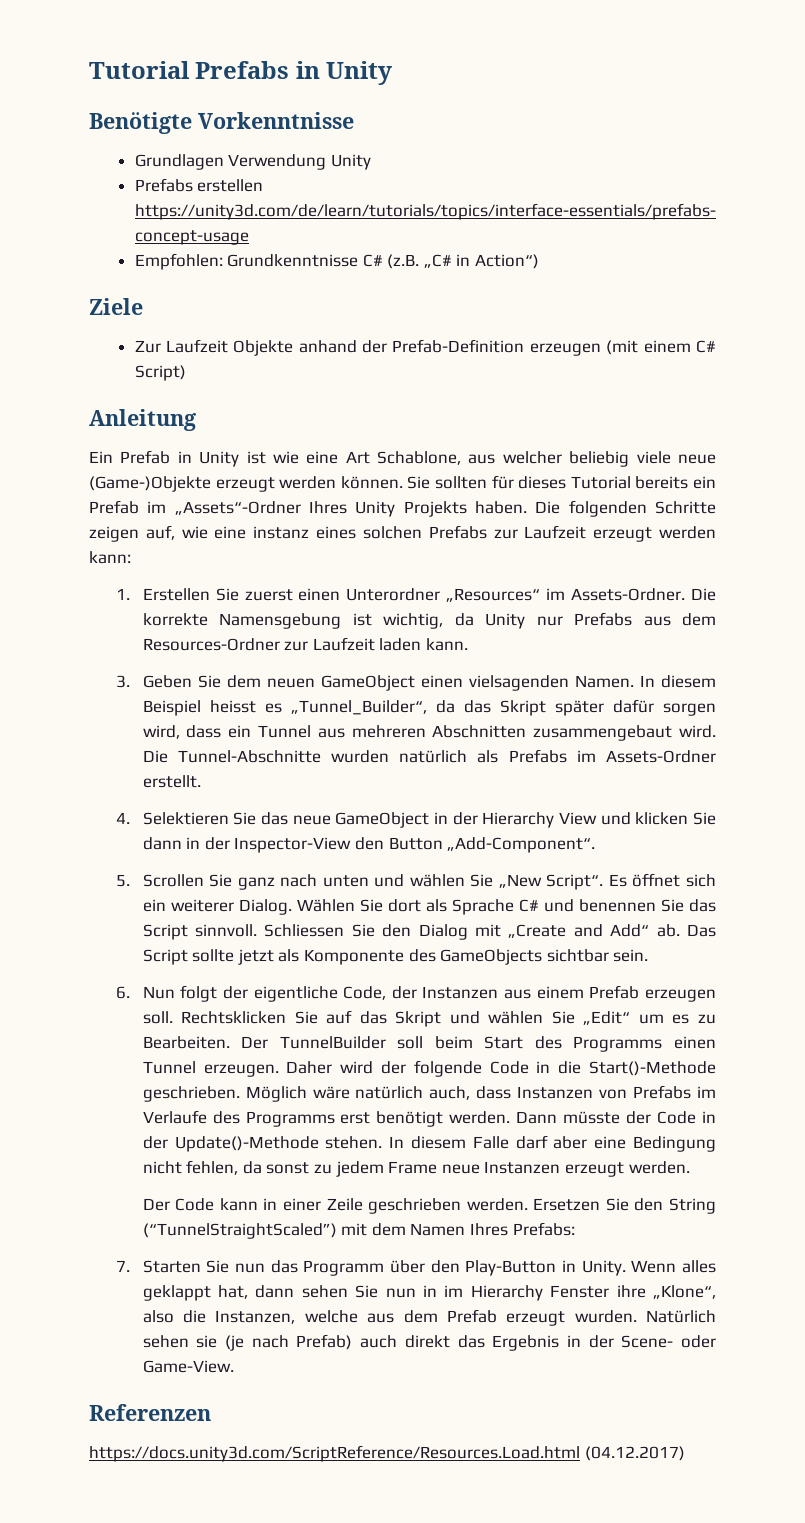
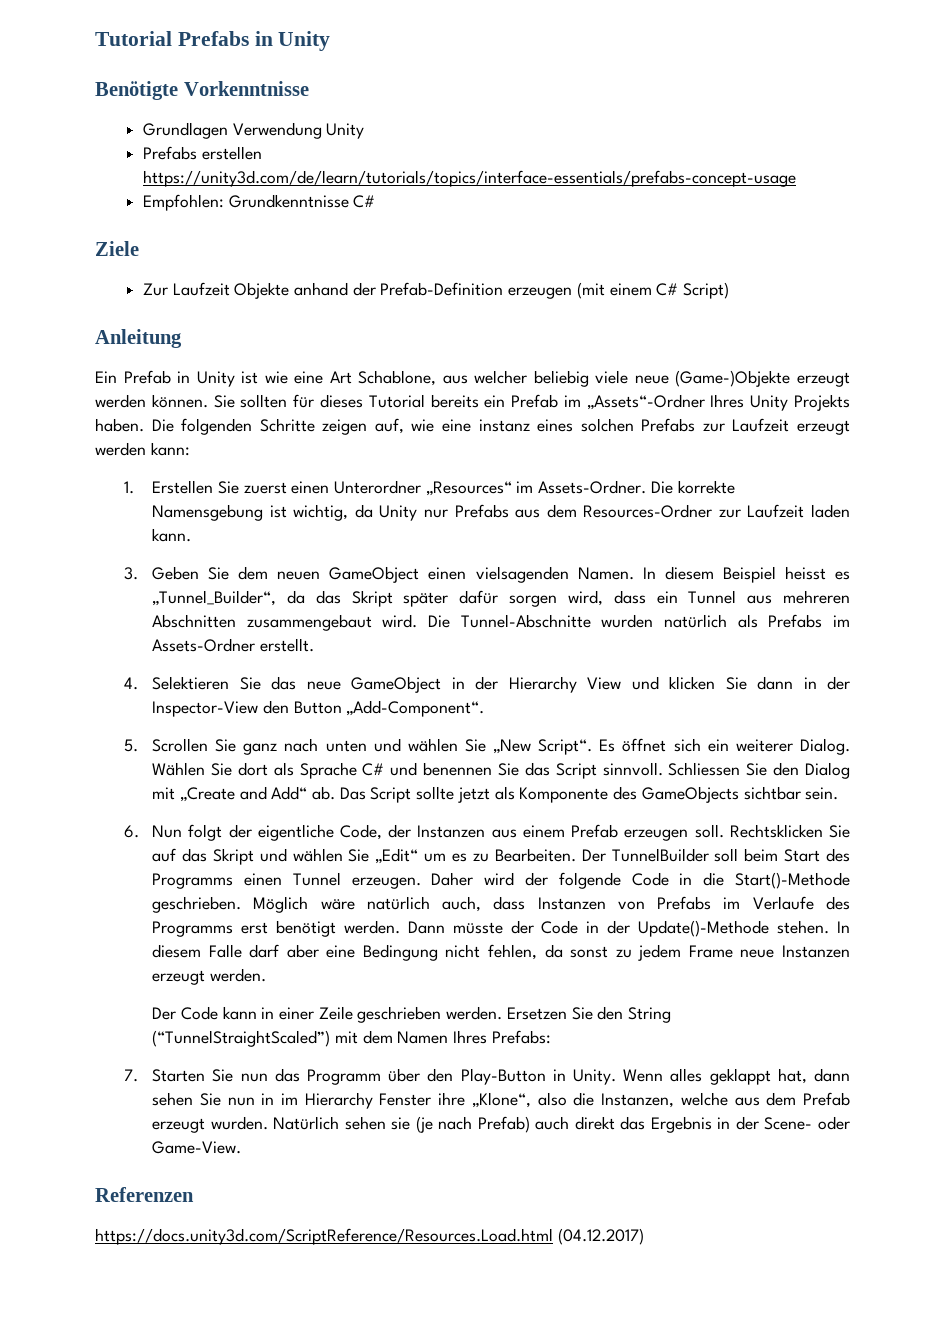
[387,254,540,269] (z.B. „C# in Action“) -> (376, 201) none

